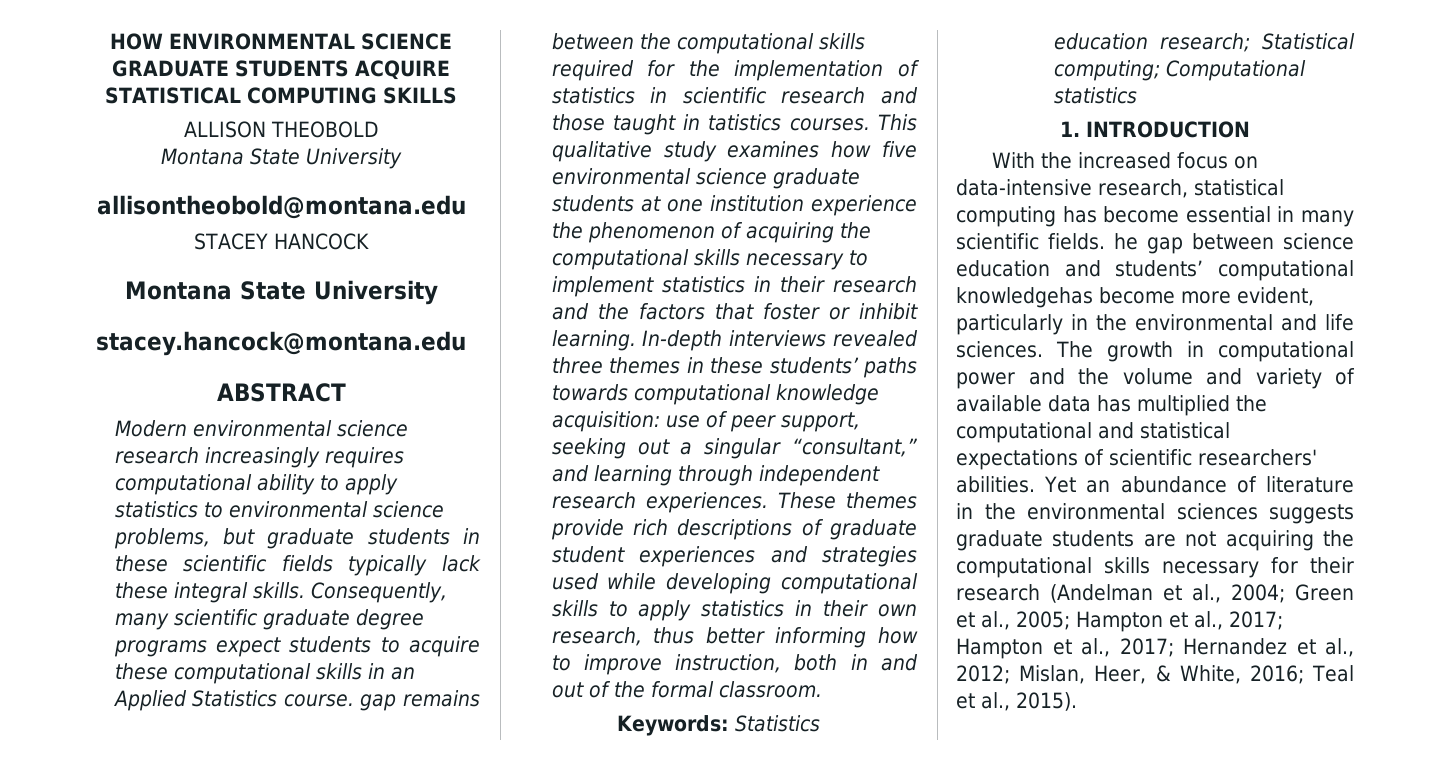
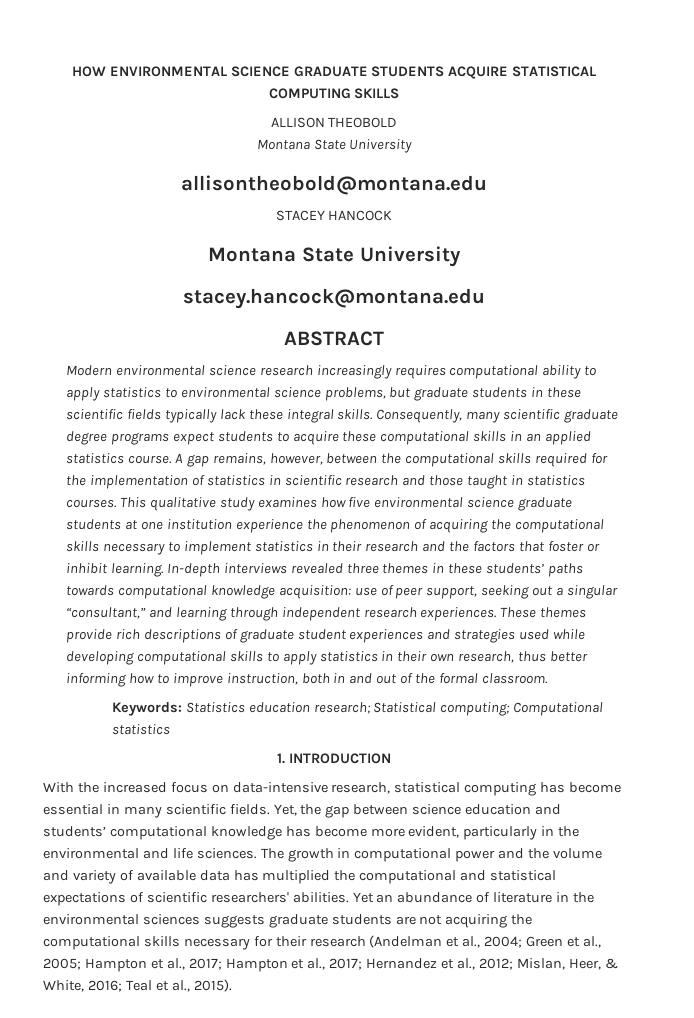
[113,690,480,711] Applied Statistics course. gap remains -> [544,431,591,445] [65,453,323,467] applied statistics course. A gap remains, however,
[708,114,782,131] tatistics -> [526,475,585,486] statistics
[1114,233,1138,250] he -> [273,804,322,816] Yet, the
[956,287,1093,308] knowledgehas -> [210,826,311,840] knowledge has

